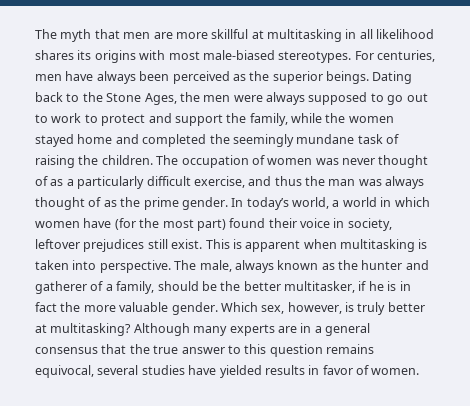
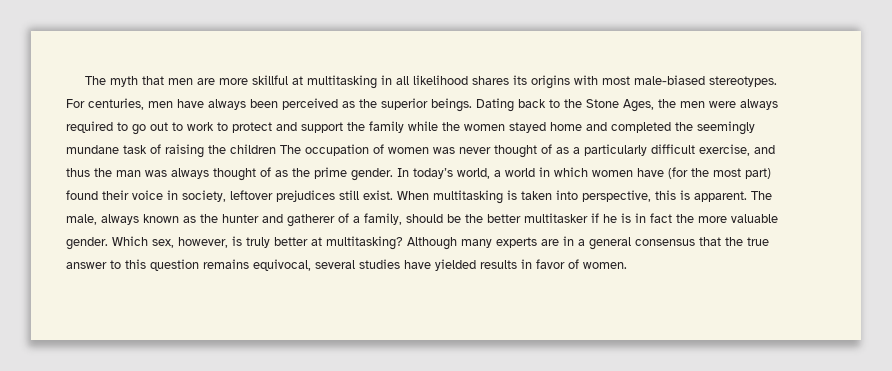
[308,92,368,105] supposed -> [66,121,113,133] required
[249,113,288,126] family, -> [369,121,404,133] family
[101,155,153,165] children. -> [230,144,276,154] children
[205,239,428,252] [35,260,171,273] This is apparent when multitasking is taken into perspective. -> [397,190,747,204] When multitasking is taken into perspective, this is apparent.
[284,281,355,293] multitasker, -> [524,213,588,223] multitasker

